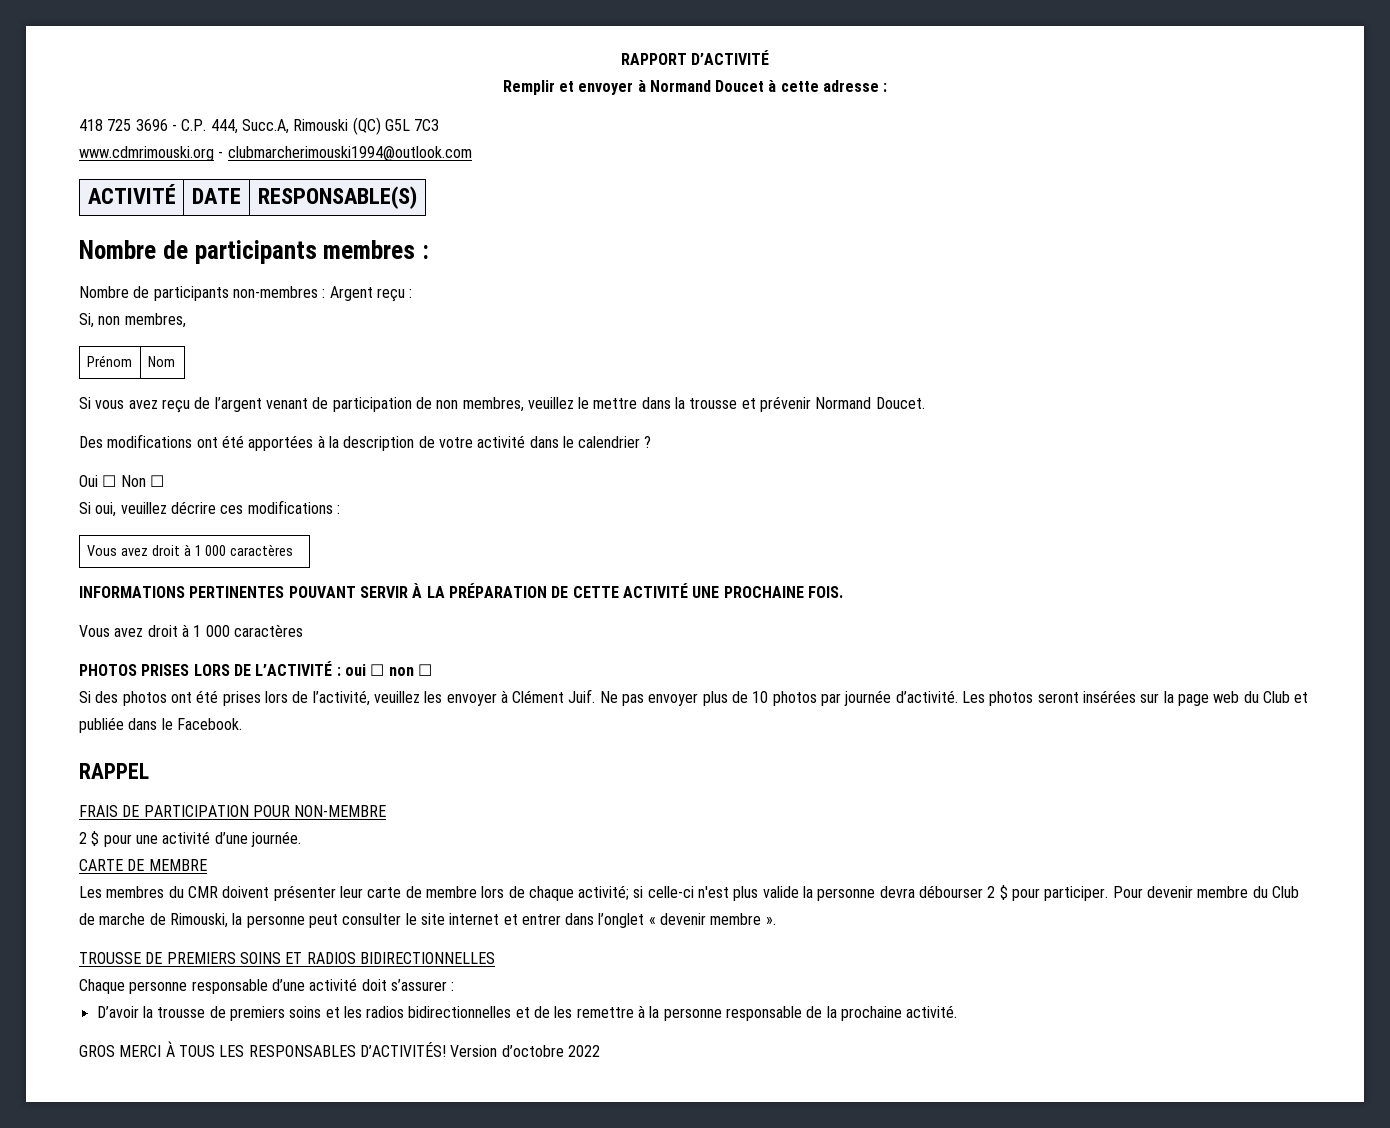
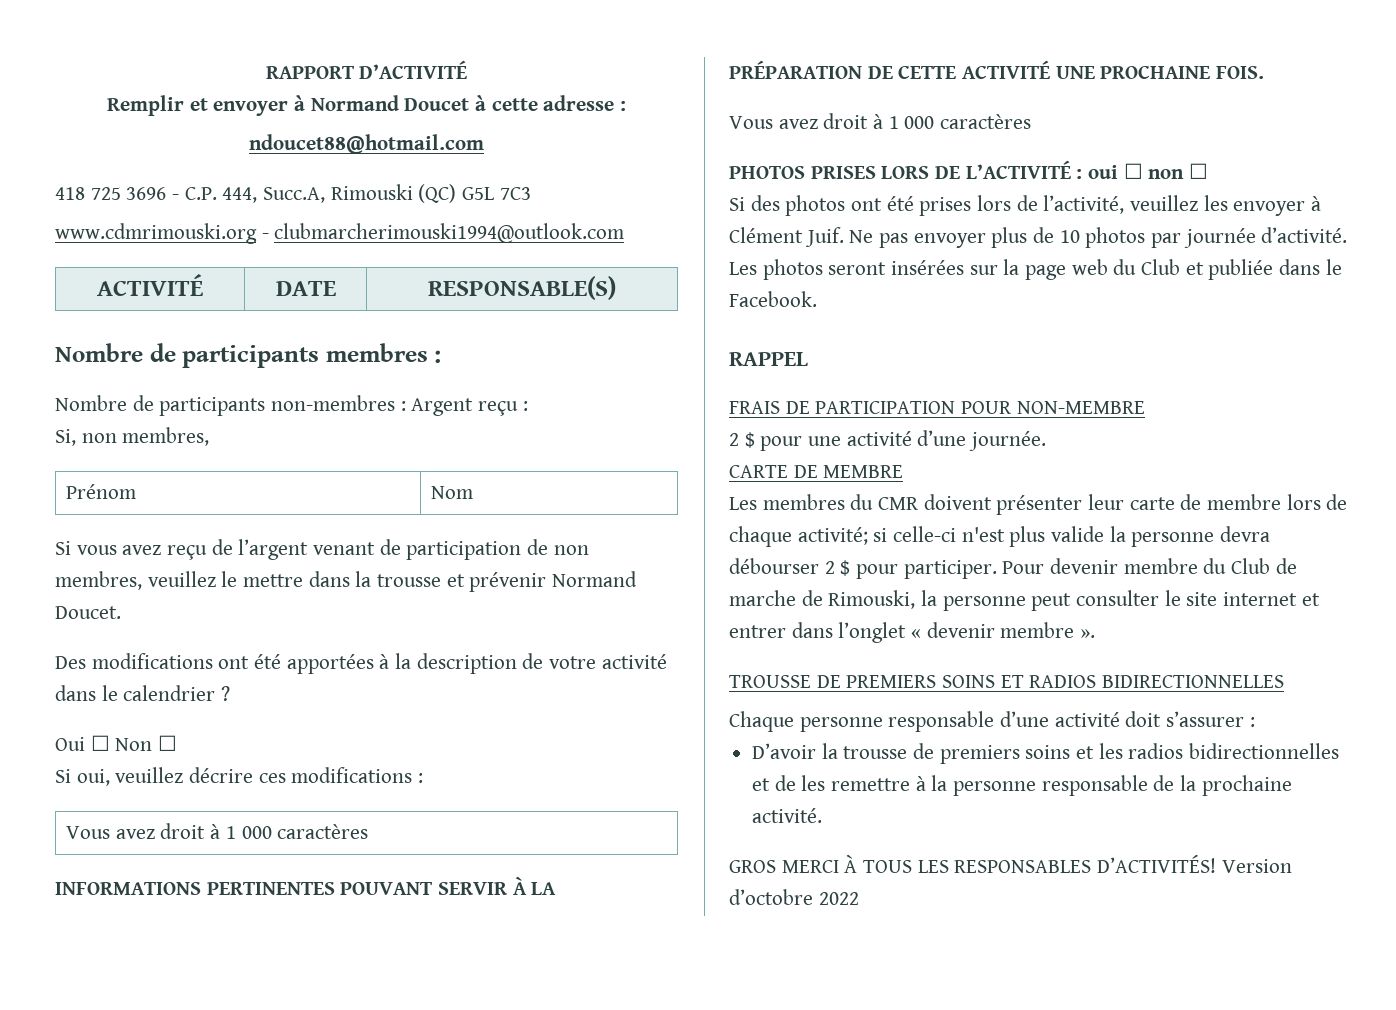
(888, 87) none -> [249,134,484,154] // ndoucet88@hotmail.com

